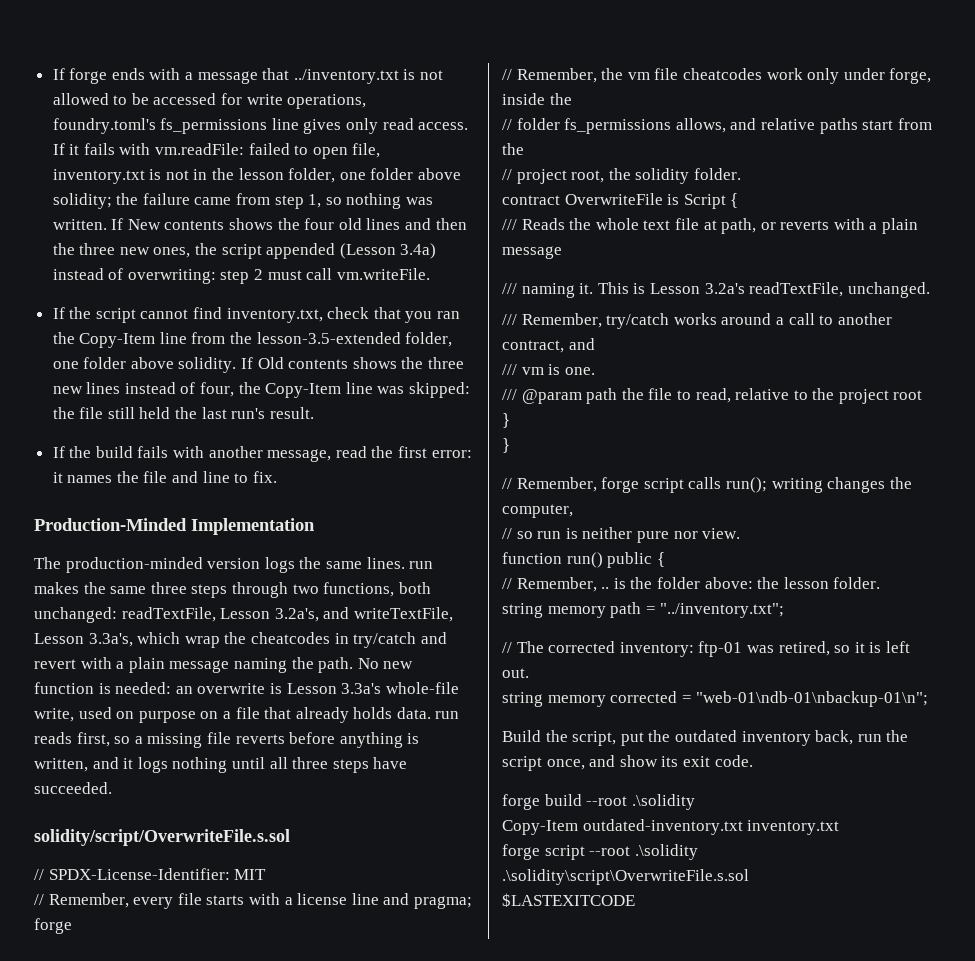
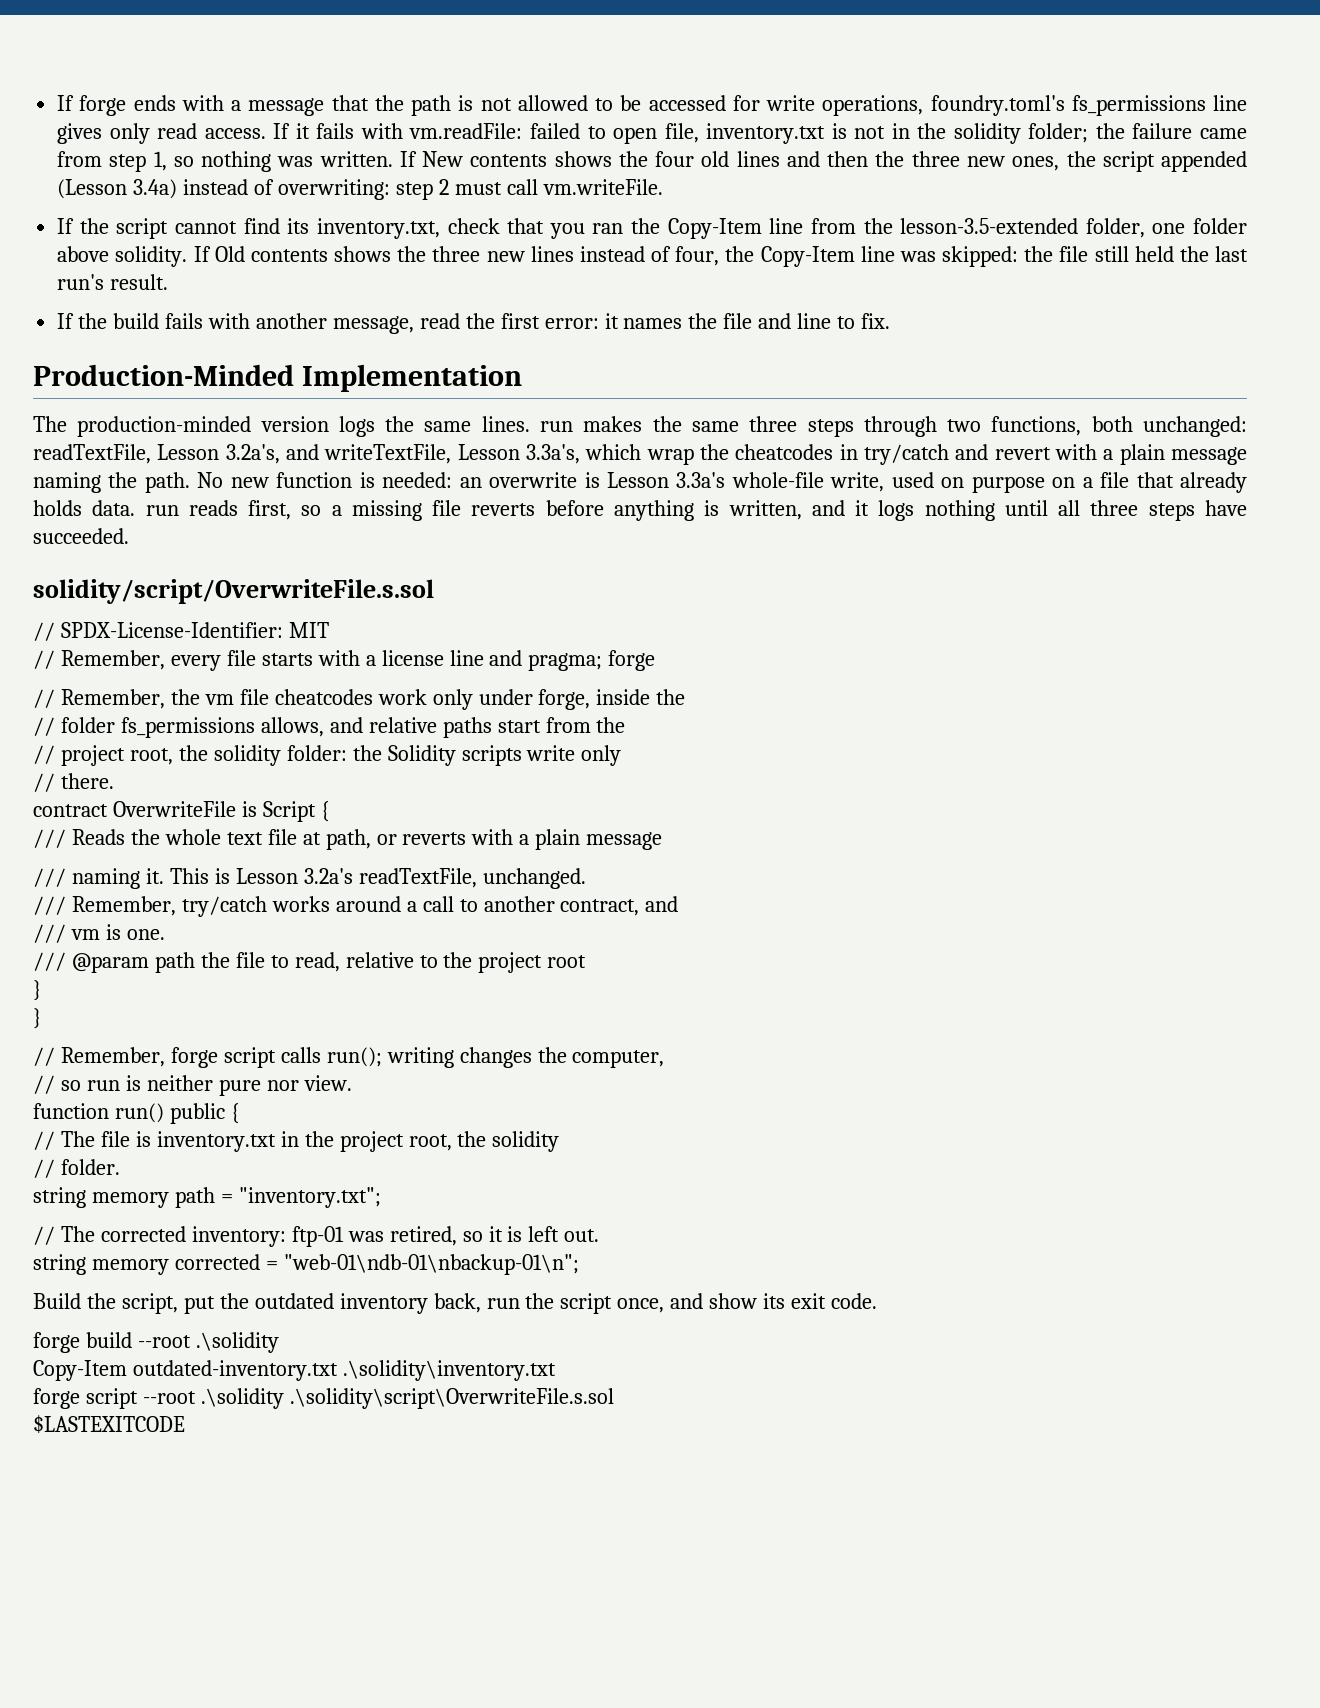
[293,69,399,84] ../inventory.txt -> [374,95,452,116] the path
[238,168,462,183] [52,193,112,209] lesson folder, one folder above solidity; -> [953,123,1089,144] solidity folder;
(223, 313) none -> [287,218,310,234] its
[693,168,741,180] folder. -> [286,745,622,766] [33,773,114,792] folder: the Solidity scripts write only // // there.
[516,577,829,592] Remember, .. is the folder above: the lesson -> [60,1131,560,1152] [33,1159,55,1178] The file is inventory.txt in the project root, the solidity // //
[660,603,785,618] "../inventory.txt"; -> [238,1187,381,1208] "inventory.txt";
[747,820,840,835] inventory.txt -> [342,1360,556,1381] .\solidity\inventory.txt

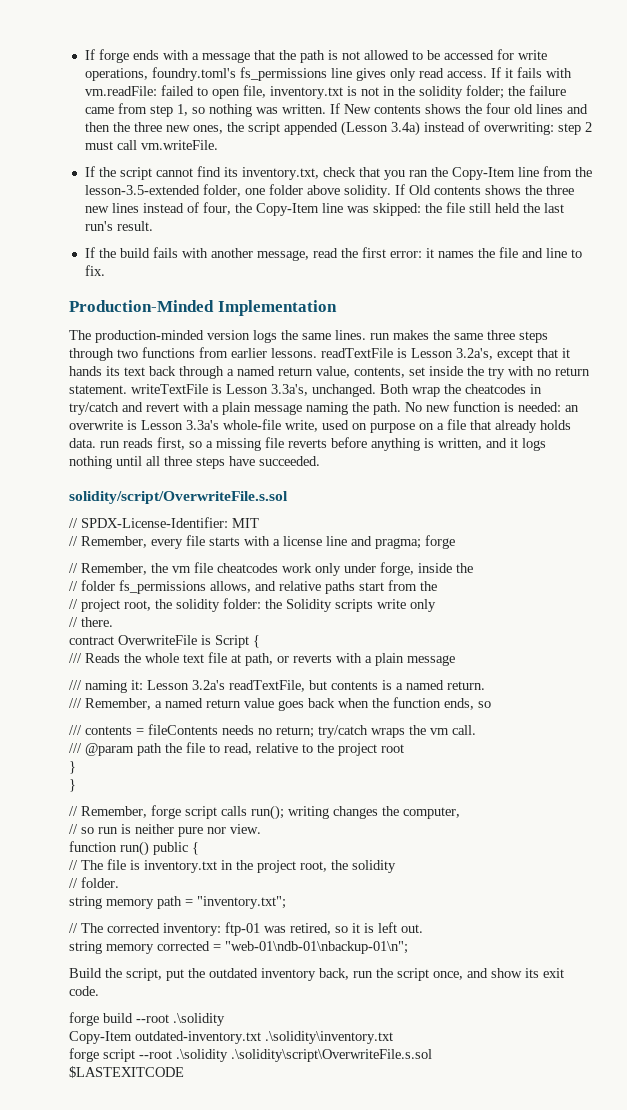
[991,416,1247,437] [33,444,642,464] functions, both unchanged: readTextFile, Lesson 3.2a's, and writeTextFile, Lesson 3.3a's, which -> [142,347,570,361] [69,366,590,379] [69,384,409,397] functions from earlier lessons. readTextFile is Lesson 3.2a's, except that it hands its text back through a named return value, contents, set inside the try with no return statement. writeTextFile is Lesson 3.3a's, unchanged. Both
[145,868,586,889] [33,896,679,917] [33,924,165,943] it. This is Lesson 3.2a's readTextFile, unchanged. // /// Remember, try/catch works around a call to another contract, and // /// vm is one. -> [131,680,485,692] [69,697,491,711] [69,724,476,738] it: Lesson 3.2a's readTextFile, but contents is a named return. // /// Remember, a named return value goes back when the function ends, so // /// contents = fileContents needs no return; try/catch wraps the vm call.

